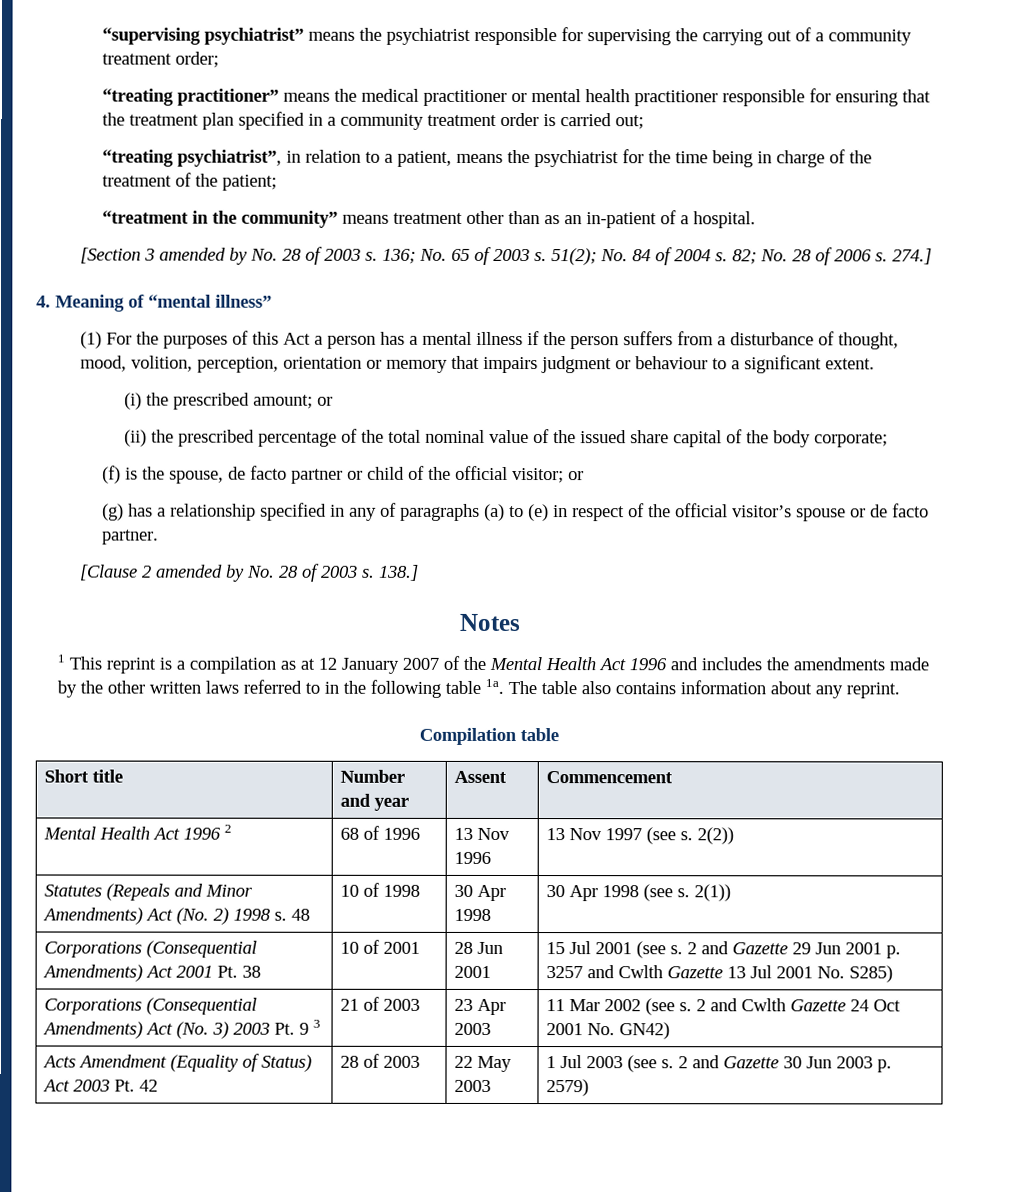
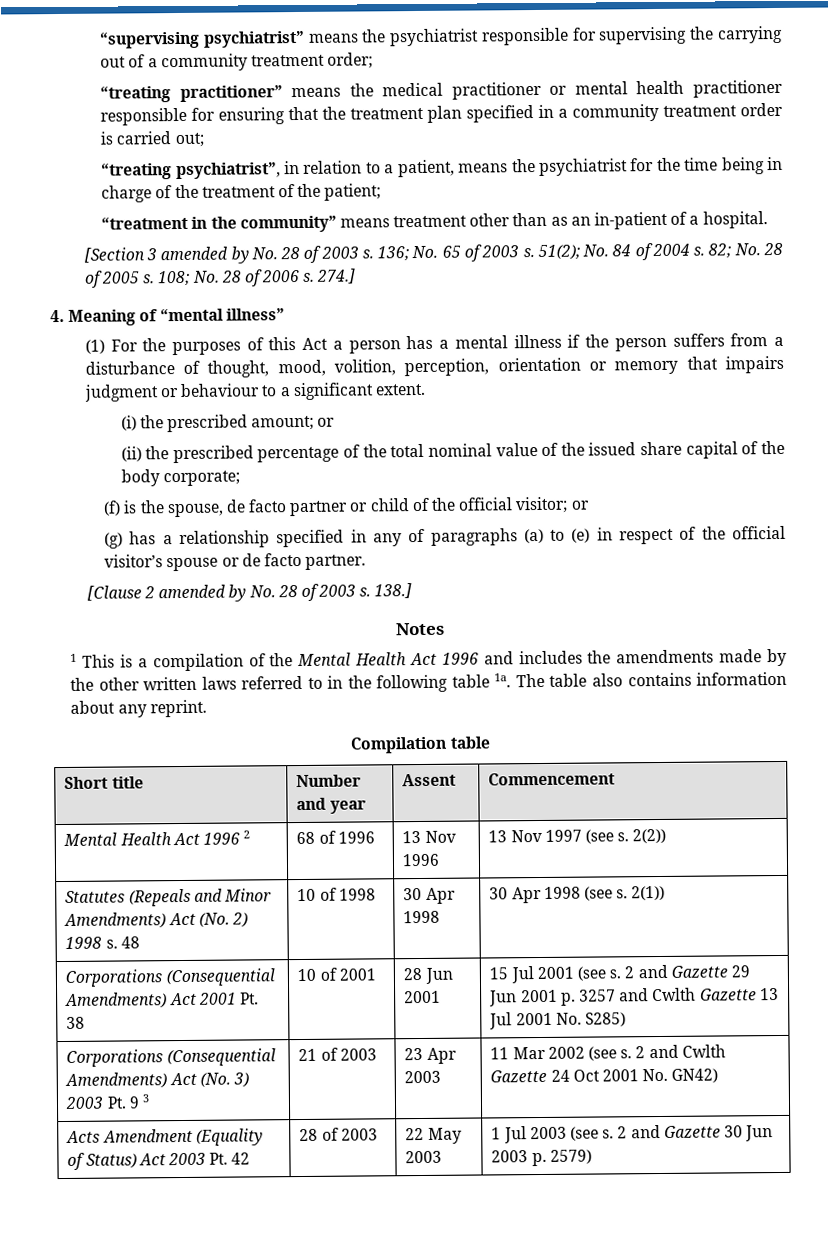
(834, 256) none -> [101,269,263,287] 2005 s. 108; No. 28 of
[106,657,157,674] reprint -> (116, 661) none
[280,657,440,674] as at 12 January 2007 -> (244, 662) none

